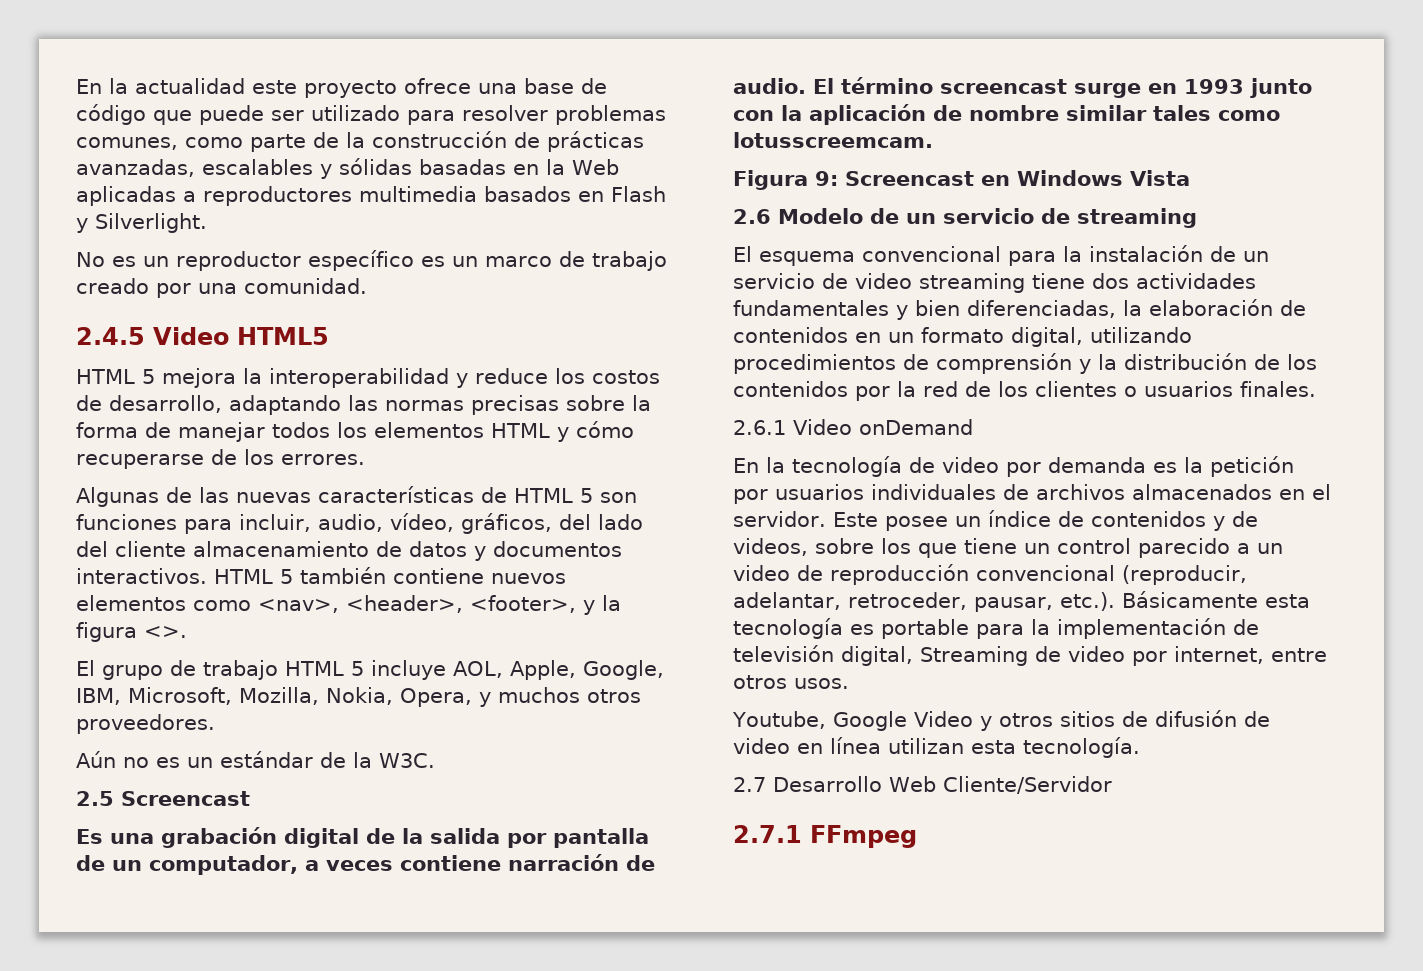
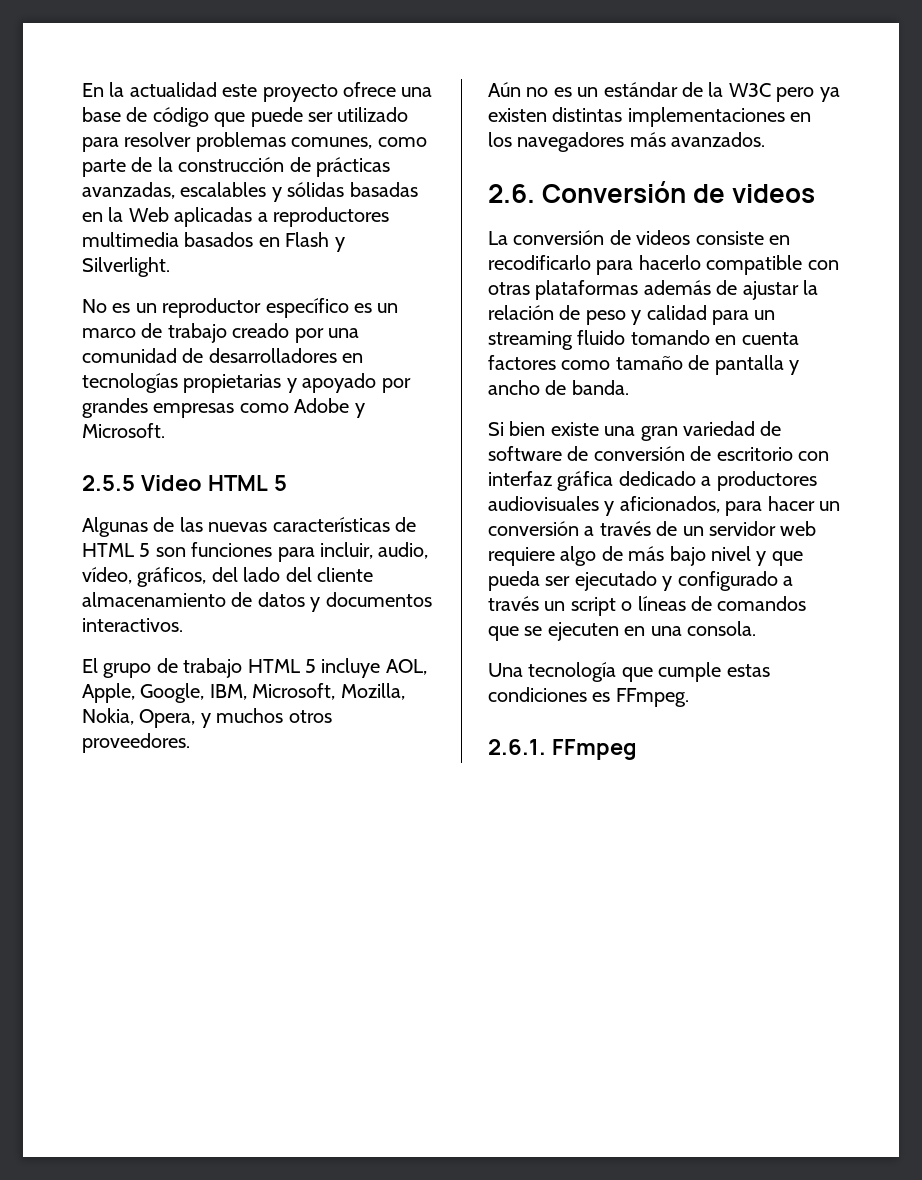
[244,278,367,294] [76,327,329,345] [76,368,660,388] [76,395,651,415] [76,421,634,442] [76,449,365,469] comunidad. // 2.4.5 Video HTML5 // HTML 5 mejora la interoperabilidad y reduce los costos de desarrollo, adaptando las normas precisas sobre la forma de manejar todos los elementos HTML y cómo recuperarse de los errores. -> [82,348,364,363] [82,373,411,393] [82,398,365,418] [82,423,165,438] [82,475,287,491] comunidad de desarrolladores en tecnologías propietarias y apoyado por grandes empresas como Adobe y Microsoft. // 2.5.5 Video HTML 5
[214,567,566,584] [76,595,621,615] [76,622,187,642] HTML 5 también contiene nuevos elementos como <nav>, <header>, <footer>, y la figura <>. -> (183, 625) none
[379,753,435,768] [76,791,250,806] [76,827,649,848] [76,854,655,875] [733,77,1312,98] [733,104,1280,125] [733,132,933,148] [733,170,1190,190] [733,208,1197,228] [733,245,1269,266] [733,273,1256,293] [733,299,1306,320] [733,327,1192,347] [733,353,1317,374] [733,381,1316,401] [733,419,973,435] [733,456,1294,477] [733,484,1331,504] [733,510,1258,531] [733,538,1283,558] [733,564,1247,585] [733,591,1310,612] [733,618,1259,639] [733,645,1327,666] [733,675,849,689] [732,710,1270,731] [733,737,1140,758] [733,776,1112,794] [733,825,802,843] W3C. // 2.5 Screencast // Es una grabación digital de la salida por pantalla de un computador, a veces contiene narración de audio. El término screencast surge en 1993 junto con la aplicación de nombre similar tales como lotusscreemcam. // Figura 9: Screencast en Windows Vista // 2.6 Modelo de un servicio de streaming // El esquema convencional para la instalación de un servicio de video streaming tiene dos actividades fundamentales y bien diferenciadas, la elaboración de contenidos en un formato digital, utilizando procedimientos de comprensión y la distribución de los contenidos por la red de los clientes o usuarios finales. // 2.6.1 Video onDemand // En la tecnología de video por demanda es la petición por usuarios individuales de archivos almacenados en el servidor. Este posee un índice de contenidos y de videos, sobre los que tiene un control parecido a un video de reproducción convencional (reproducir, adelantar, retroceder, pausar, etc.). Básicamente esta tecnología es portable para la implementación de televisión digital, Streaming de video por internet, entre otros usos. // Youtube, Google Video y otros sitios de difusión de video en línea utilizan esta tecnología. // 2.7 Desarrollo Web Cliente/Servidor // 2.7.1 -> [728,83,840,102] [488,107,812,127] [488,132,766,152] [488,181,816,203] [488,230,790,245] [488,255,839,275] [488,280,818,300] [488,305,776,325] [488,330,799,350] [488,355,799,375] [488,380,629,395] [488,421,782,441] [488,446,829,461] [488,471,817,491] [488,496,840,516] [488,521,817,536] [488,546,803,566] [488,571,793,591] [488,596,807,616] [488,621,756,641] [488,662,770,682] [488,687,689,707] [488,739,546,755] W3C pero ya existen distintas implementaciones en los navegadores más avanzados. // 2.6. Conversión de videos // La conversión de videos consiste en recodificarlo para hacerlo compatible con otras plataformas además de ajustar la relación de peso y calidad para un streaming fluido tomando en cuenta factores como tamaño de pantalla y ancho de banda. // Si bien existe una gran variedad de software de conversión de escritorio con interfaz gráfica dedicado a productores audiovisuales y aficionados, para hacer un conversión a través de un servidor web requiere algo de más bajo nivel y que pueda ser ejecutado y configurado a través un script o líneas de comandos que se ejecuten en una consola. // Una tecnología que cumple estas condiciones es FFmpeg. // 2.6.1.

